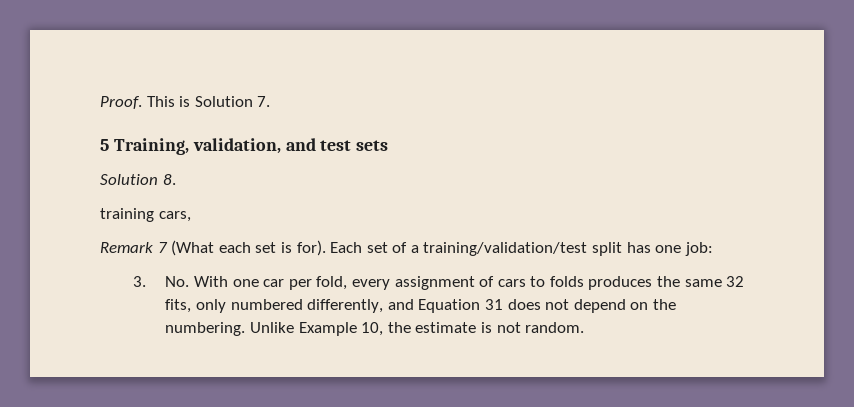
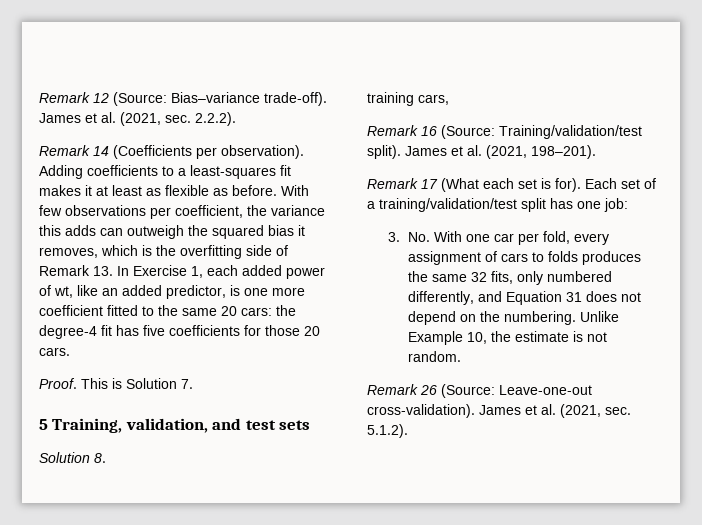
(100, 102) none -> [39,92,327,106] [39,112,236,126] [39,145,304,159] [39,165,291,179] [39,185,309,196] [39,205,325,219] [39,225,305,239] [39,245,288,259] [39,265,325,279] [39,285,305,299] [39,305,296,316] [39,325,320,339] [39,347,70,356] Remark 12 (Source: Bias–variance trade-off). James et al. (2021, sec. 2.2.2). // Remark 14 (Coefficients per observation). Adding coefficients to a least-squares fit makes it at least as flexible as before. With few observations per coefficient, the variance this adds can outweigh the squared bias it removes, which is the overfitting side of Remark 13. In Exercise 1, each added power of wt, like an added predictor, is one more coefficient fitted to the same 20 cars: the degree-4 fit has five coefficients for those 20 cars. //
[157,242,168,253] 7 -> [421,125,642,139] [367,145,596,159] [367,178,438,189] 16 (Source: Training/validation/test split). James et al. (2021, 198–201). // Remark 17
(585, 327) none -> [367,384,592,398] [367,404,631,418] [367,424,408,438] // Remark 26 (Source: Leave-one-out cross-validation). James et al. (2021, sec. 5.1.2).

